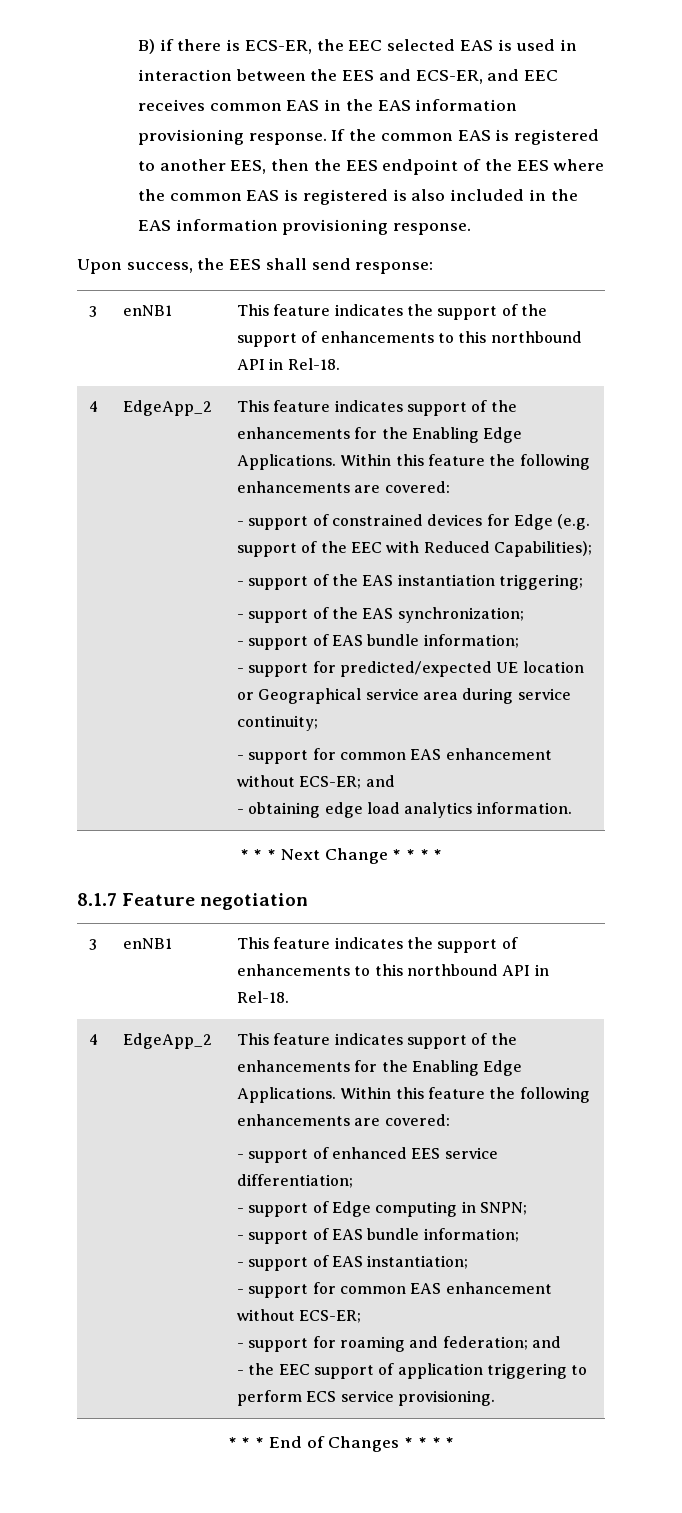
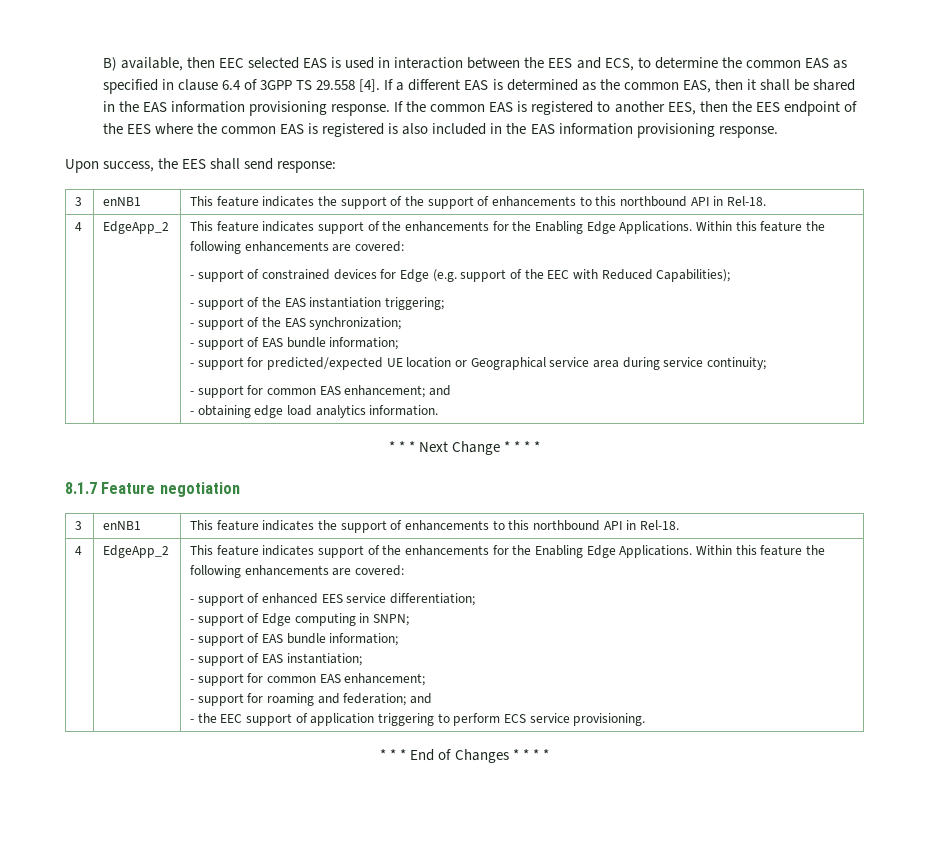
[159,39,344,54] if there is ECS-ER, the -> [120,57,215,71] available, then
[415,69,559,84] [137,99,320,111] ECS-ER, and EEC receives common EAS -> [604,57,847,71] [102,79,856,94] ECS, to determine the common EAS as specified in clause 6.4 of 3GPP TS 29.558 [4]. If a different EAS is determined as the common EAS, then it shall be shared
[445,748,552,760] [237,775,362,789] enhancement without ECS-ER; -> [344,385,426,398] enhancement;
[445,1282,552,1294] [237,1309,362,1323] enhancement without ECS-ER; -> [344,673,426,686] enhancement;

